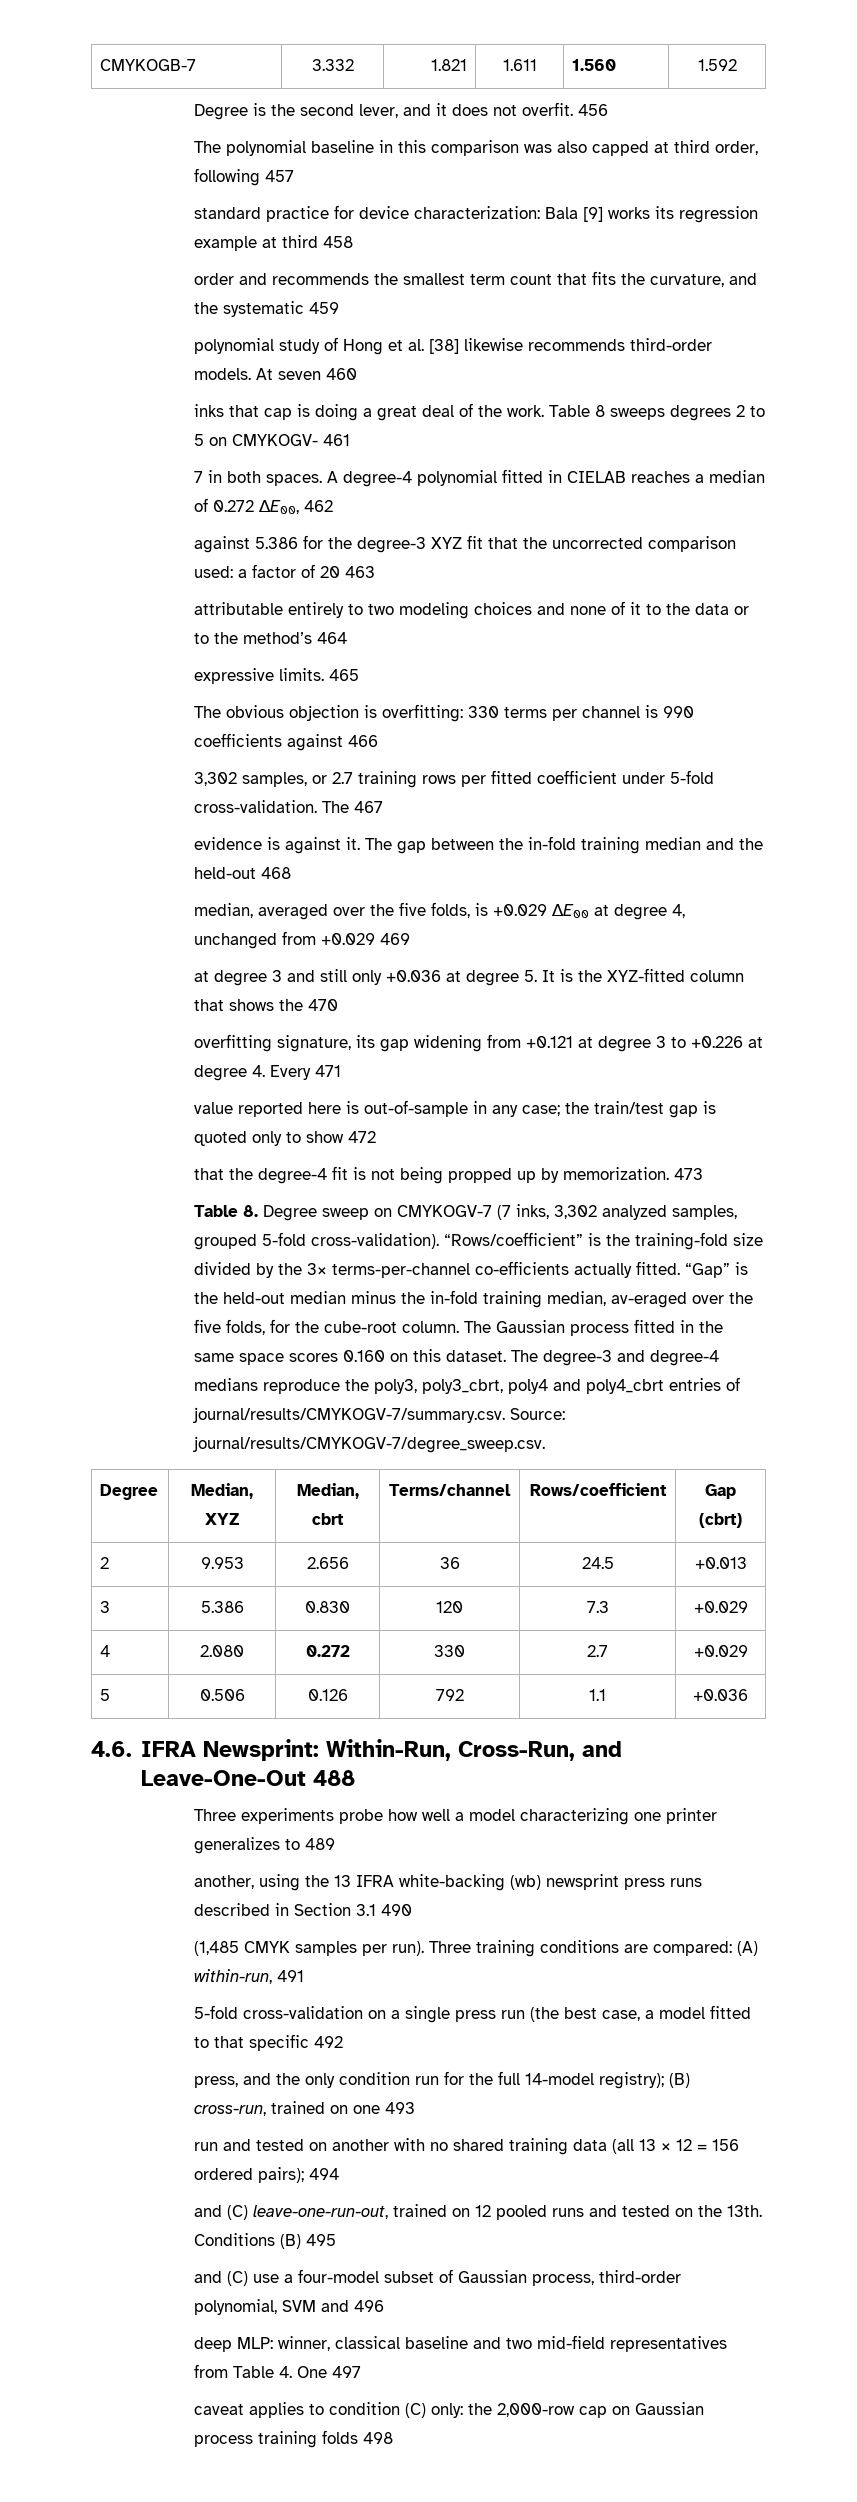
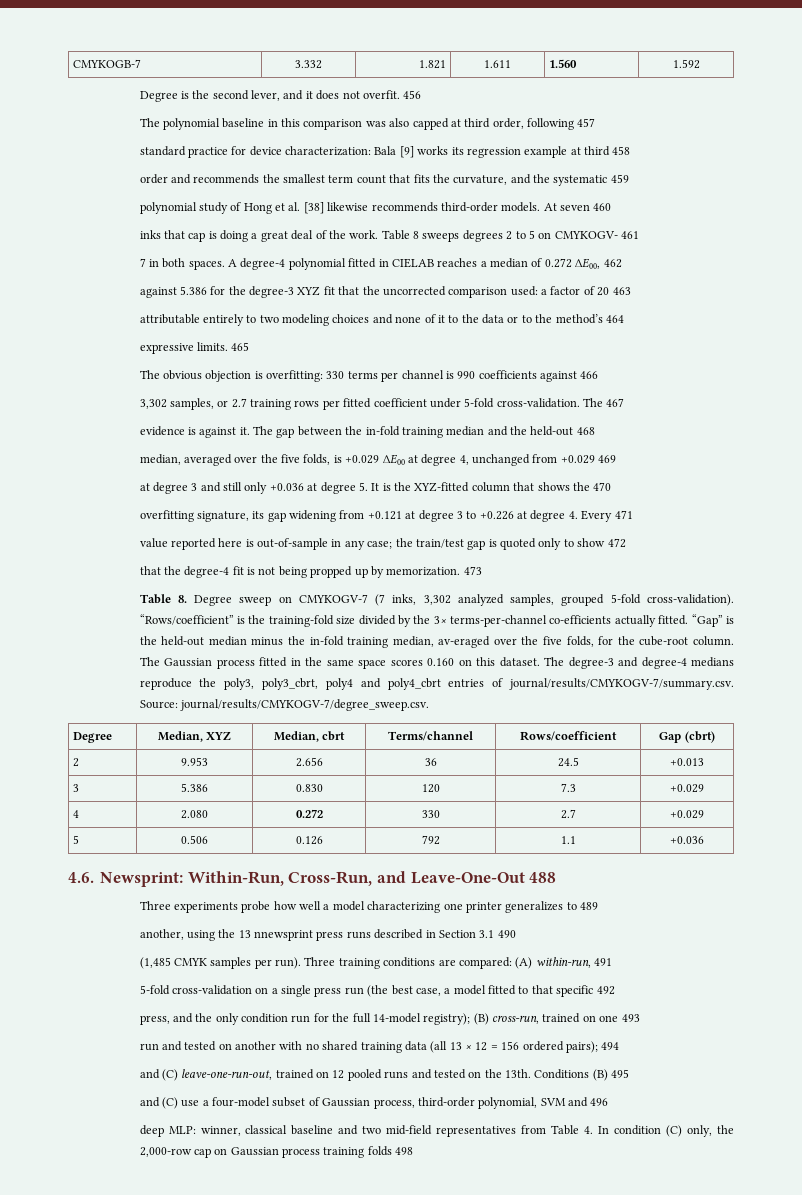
[140,1741,196,1757] IFRA -> (94, 877) none
[356,1874,620,1891] IFRA white-backing (wb) newsprint -> [254,930,314,941] nnewsprint
[297,2366,362,2378] [194,2402,325,2418] One 497 // caveat applies to -> [598,1126,610,1134] In
[431,2403,464,2418] only: -> [687,1125,713,1137] only,

